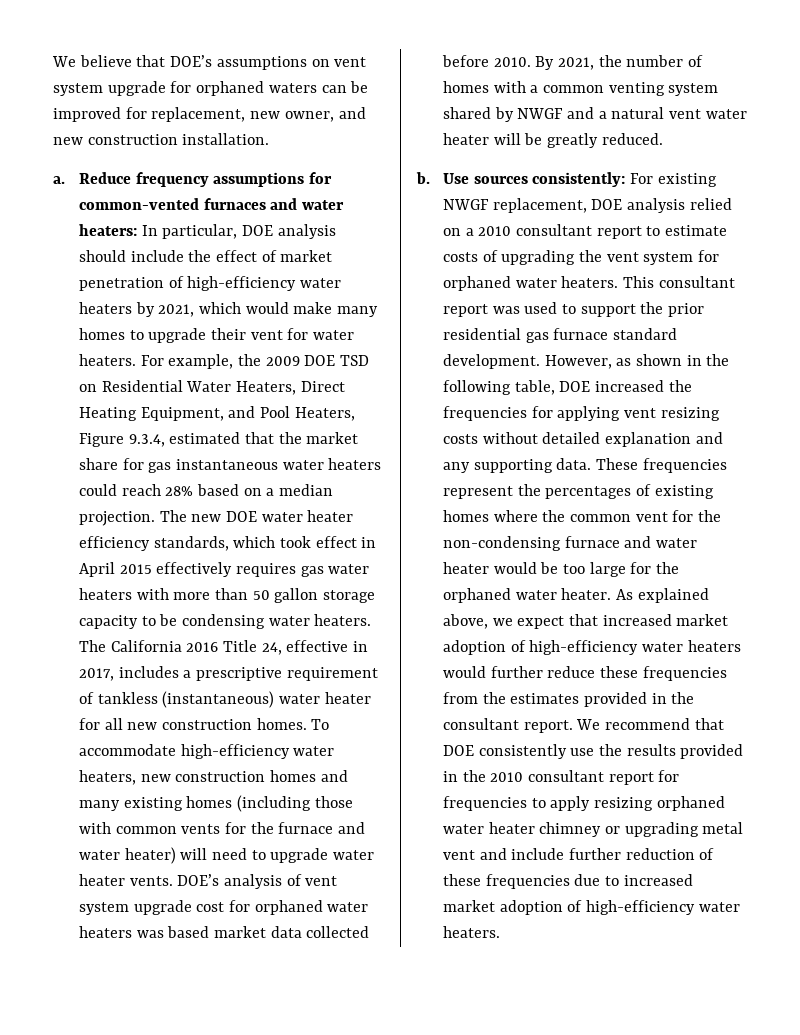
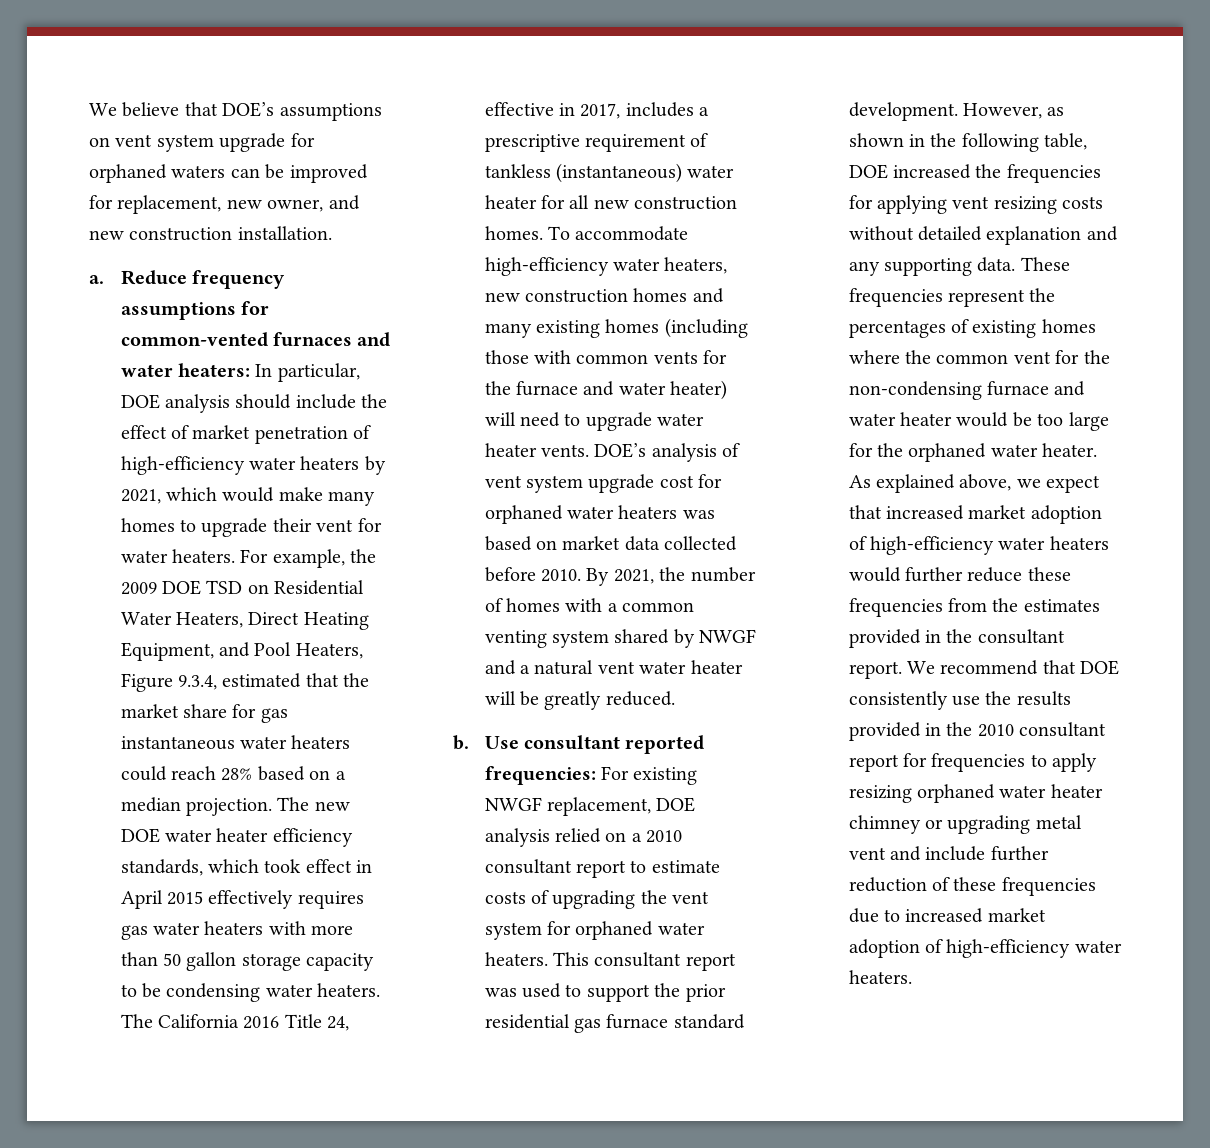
(210, 932) none -> [535,540,557,550] on
[473,172,626,187] sources consistently: -> [523,735,705,754] [484,766,596,785] consultant reported frequencies:

